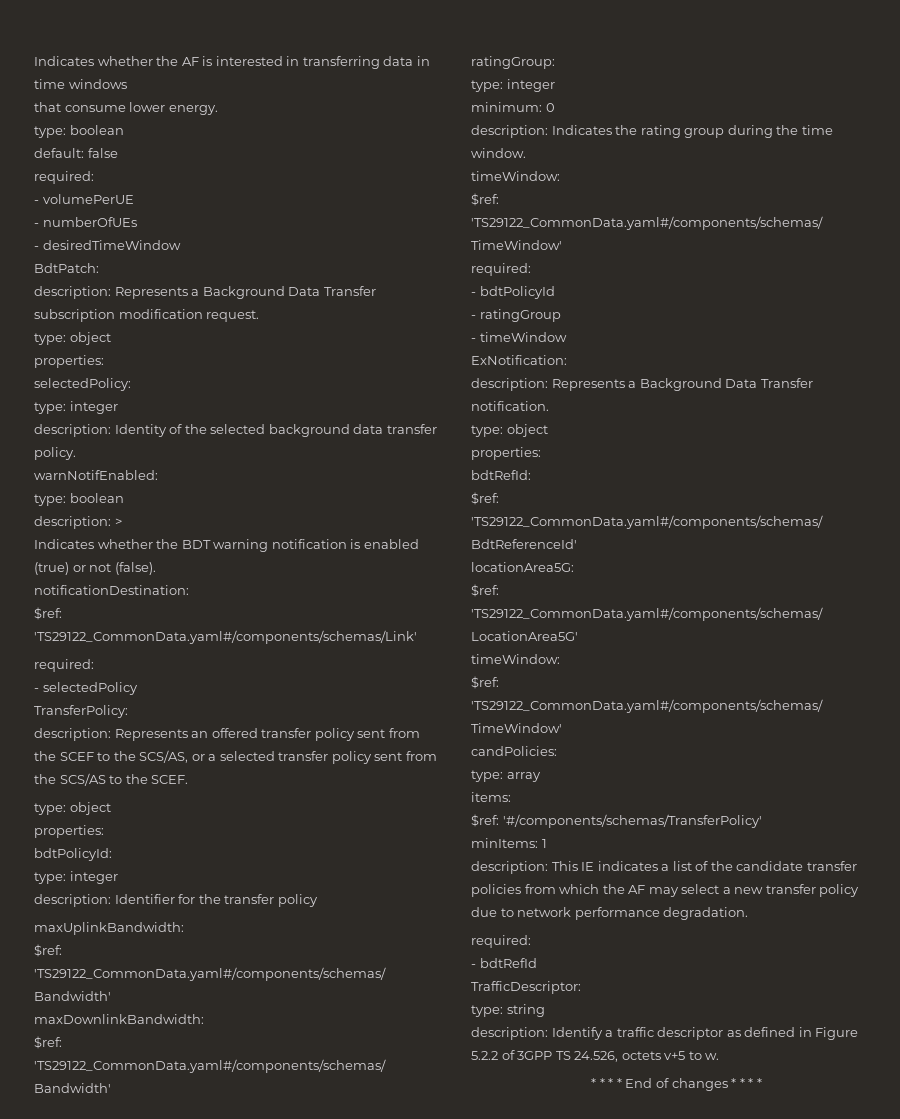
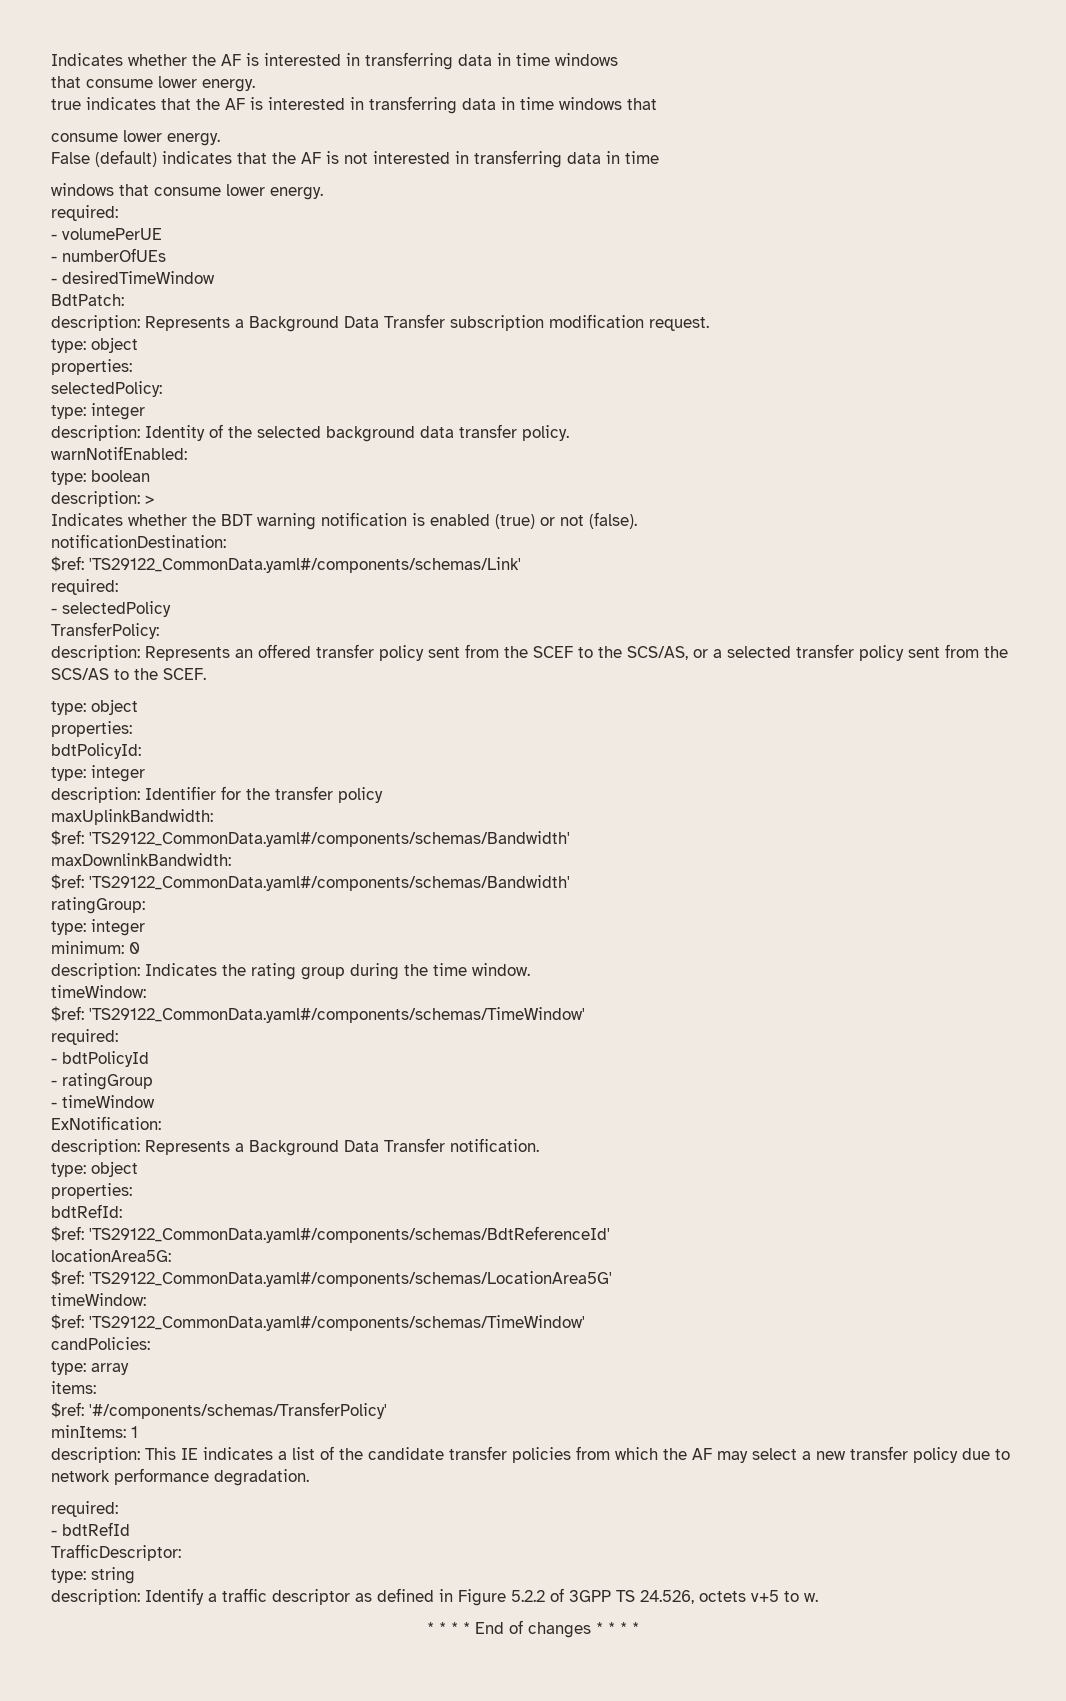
[34,125,124,138] [34,148,118,158] type: boolean // default: false -> [51,96,657,114] [51,130,220,146] [51,150,659,168] [51,183,323,200] true indicates that the AF is interested in transferring data in time windows that // consume lower energy. // False (default) indicates that the AF is not interested in transferring data in time // windows that consume lower energy.

